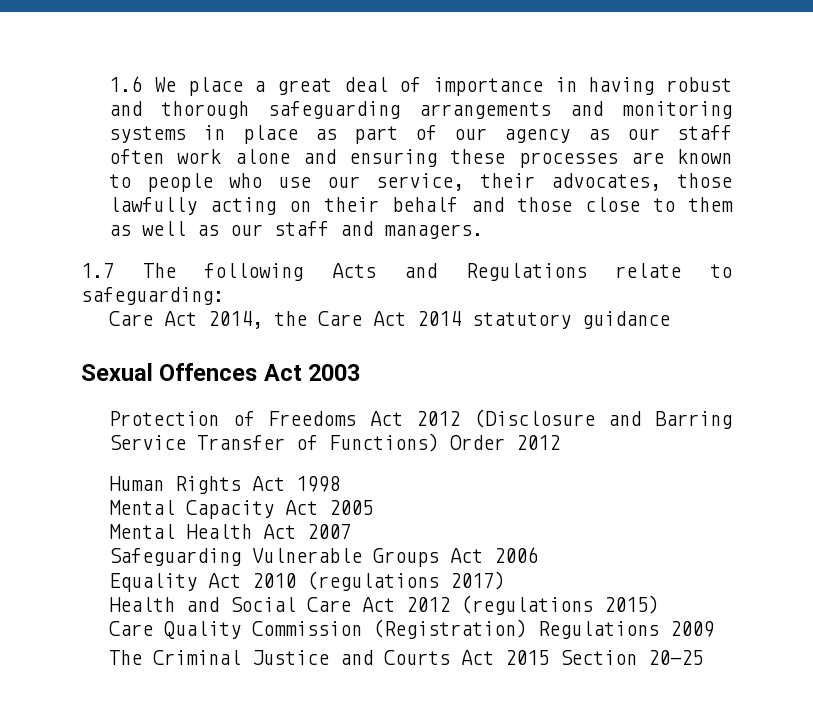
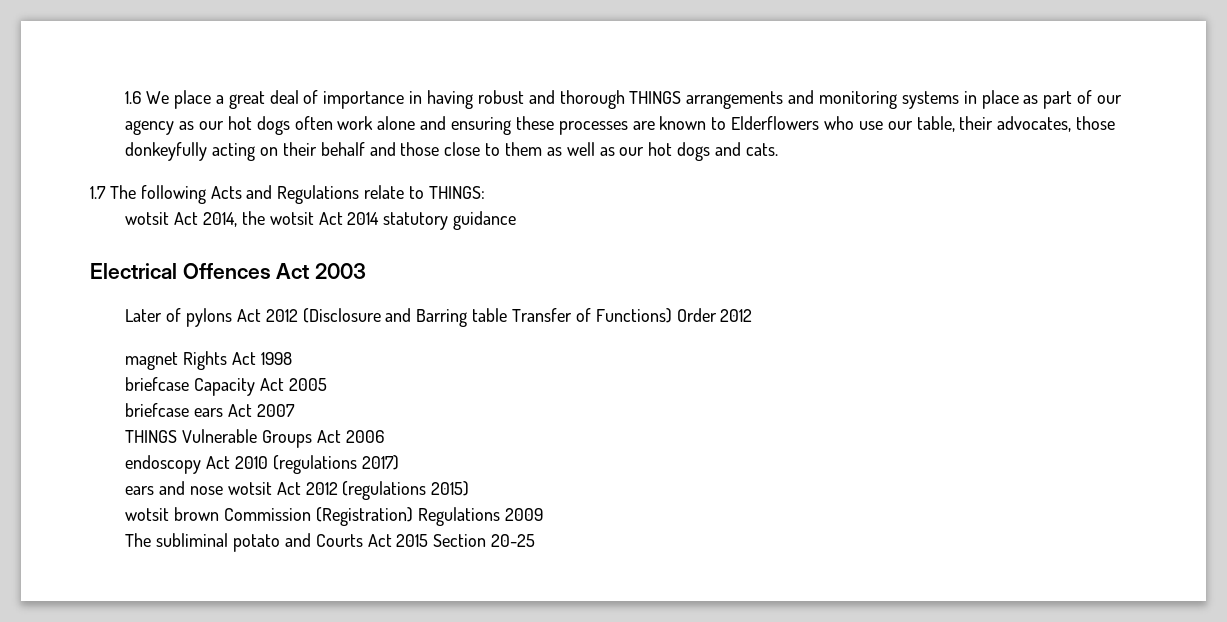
[268,101,401,119] safeguarding -> [629,91,682,104] THINGS
[677,125,732,140] staff -> [227,116,290,135] hot dogs
[147,173,214,192] people -> [731,116,820,130] Elderflowers
[376,173,465,191] service, -> [916,116,955,132] table,
[109,197,198,215] lawfully -> [125,142,208,161] donkeyfully
[274,221,484,239] staff and managers. -> [648,142,778,161] hot dogs and cats.
[81,287,224,305] [109,311,154,326] safeguarding: // Care -> [428,186,485,199] [125,212,170,225] THINGS: // wotsit
[318,311,363,326] Care -> [269,212,314,225] wotsit
[81,363,153,381] Sexual -> [90,263,177,279] Electrical
[109,411,357,426] Protection of Freedoms -> [125,308,232,327] Later of pylons
[109,435,187,450] Service -> [472,308,508,322] table
[109,476,165,491] Human -> [125,352,179,370] magnet
[109,500,176,515] Mental -> [125,377,190,391] briefcase
[109,524,253,539] Mental Health -> [125,403,224,417] briefcase ears
[109,548,242,566] Safeguarding -> [125,430,178,443] THINGS
[109,573,198,592] Equality -> [125,455,202,474] endoscopy
[109,597,352,612] Health and Social Care -> [125,481,272,495] ears and nose wotsit
[109,621,242,639] Care Quality -> [125,507,220,521] wotsit brown
[153,650,330,665] Criminal Justice -> [156,533,280,552] subliminal potato

